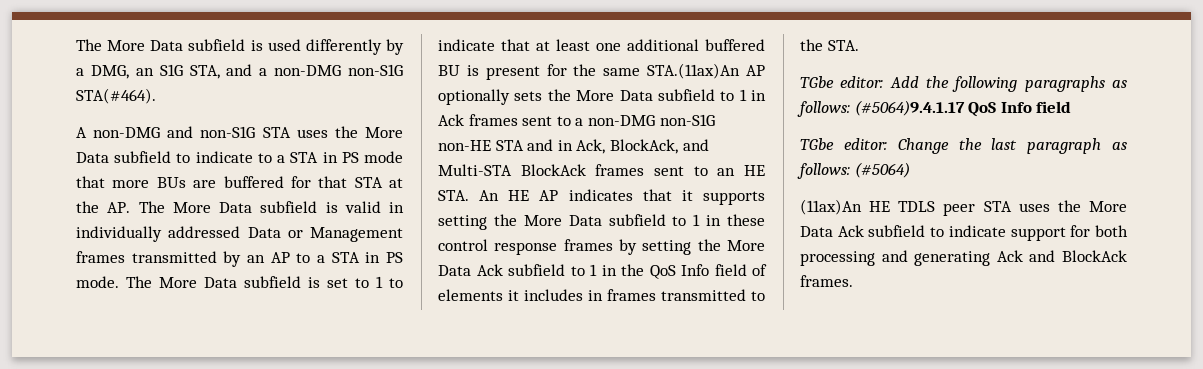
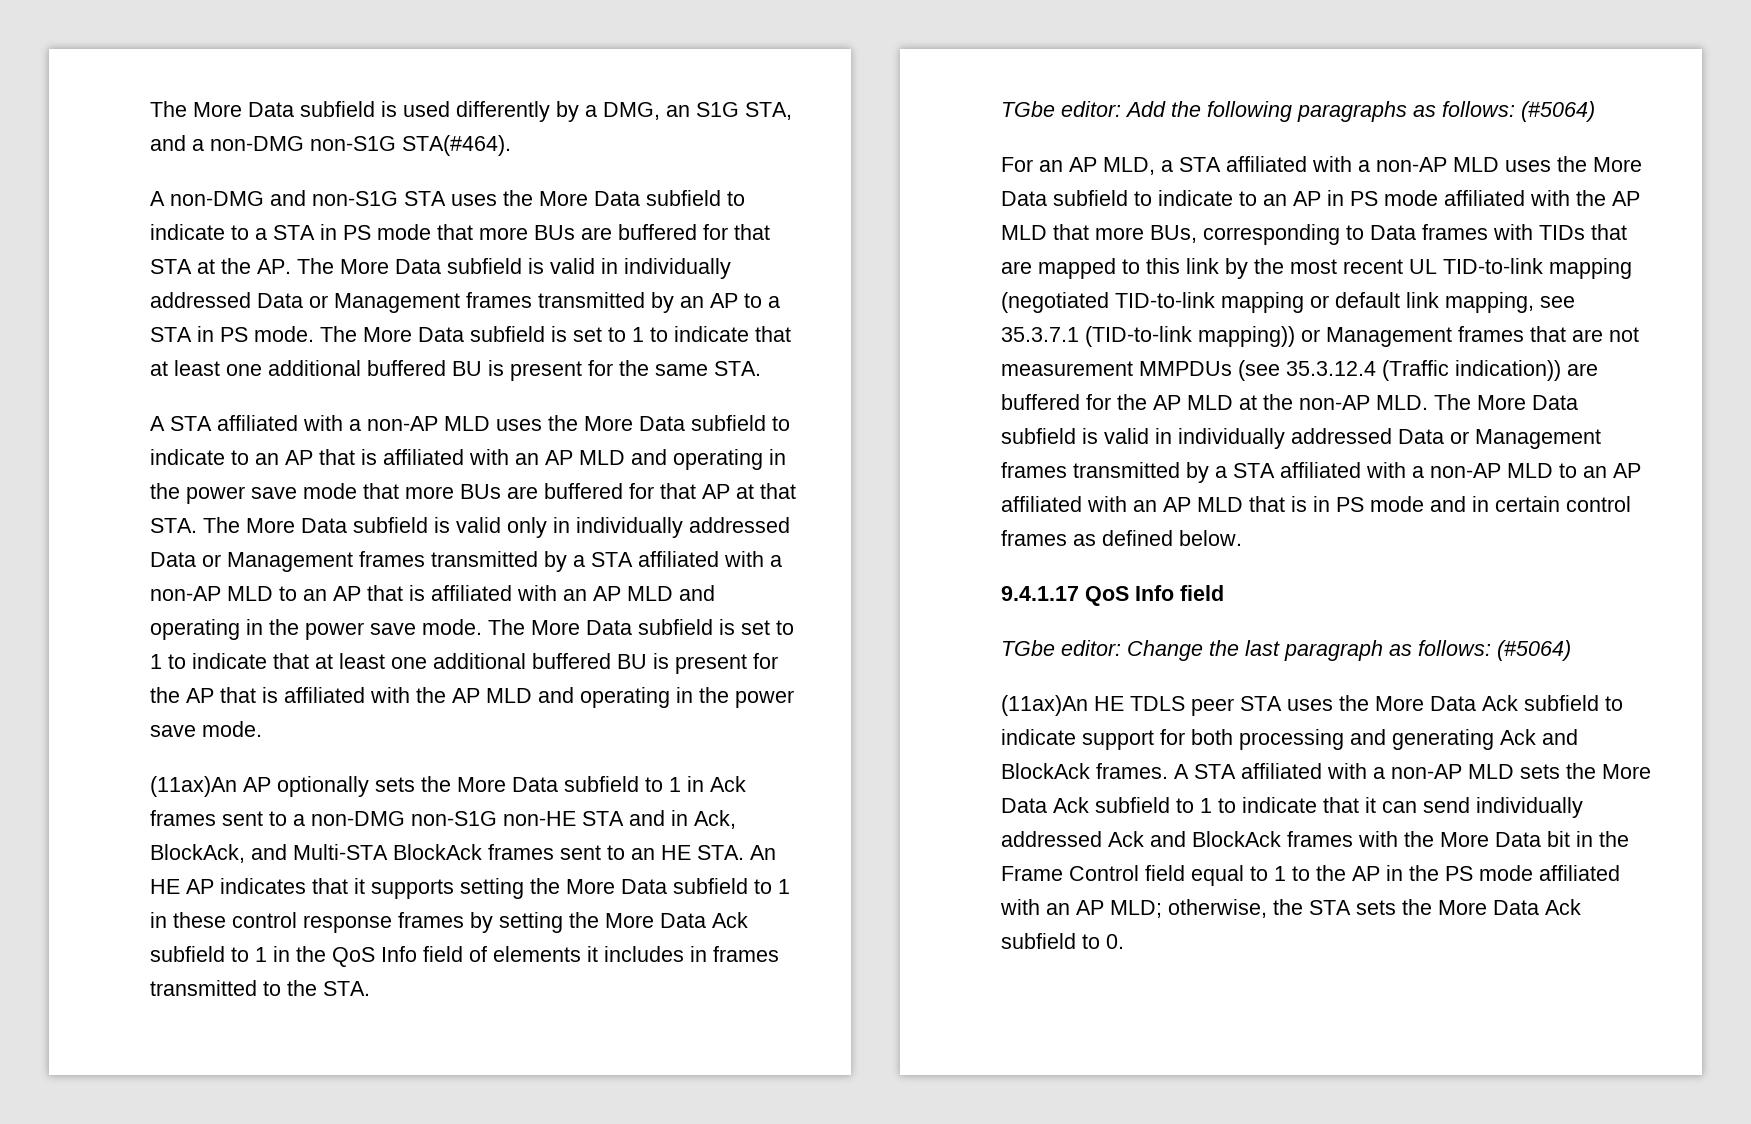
[647,63,741,79] STA.(11ax)An -> [714,361,761,376] [150,415,790,431] [150,449,786,470] [150,483,796,504] [150,517,790,538] [150,551,782,572] [150,585,715,601] [150,619,794,640] [150,653,778,674] [150,687,794,708] [150,721,262,737] [150,776,237,797] STA. // A STA affiliated with a non-AP MLD uses the More Data subfield to indicate to an AP that is affiliated with an AP MLD and operating in the power save mode that more BUs are buffered for that AP at that STA. The More Data subfield is valid only in individually addressed Data or Management frames transmitted by a STA affiliated with a non-AP MLD to an AP that is affiliated with an AP MLD and operating in the power save mode. The More Data subfield is set to 1 to indicate that at least one additional buffered BU is present for the AP that is affiliated with the AP MLD and operating in the power save mode. // (11ax)An
[854,100,965,116] (#5064)9.4.1.17 -> [1521,101,1595,122] [1001,156,1642,175] [1001,190,1640,206] [1001,224,1627,245] [1001,258,1632,279] [1001,292,1575,313] [1001,326,1639,347] [1001,360,1598,381] [1001,394,1578,410] [1001,428,1601,449] [1001,462,1641,483] [1001,496,1631,512] [1001,530,1242,546] [1001,586,1079,601] (#5064) // For an AP MLD, a STA affiliated with a non-AP MLD uses the More Data subfield to indicate to an AP in PS mode affiliated with the AP MLD that more BUs, corresponding to Data frames with TIDs that are mapped to this link by the most recent UL TID-to-link mapping (negotiated TID-to-link mapping or default link mapping, see 35.3.7.1 (TID-to-link mapping)) or Management frames that are not measurement MMPDUs (see 35.3.12.4 (Traffic indication)) are buffered for the AP MLD at the non-AP MLD. The More Data subfield is valid in individually addressed Data or Management frames transmitted by a STA affiliated with a non-AP MLD to an AP affiliated with an AP MLD that is in PS mode and in certain control frames as defined below. // 9.4.1.17
(853, 281) none -> [1174,763,1651,779] [1001,797,1583,818] [1001,831,1629,847] [1001,865,1620,886] [1000,899,1581,918] [1001,933,1124,949] A STA affiliated with a non-AP MLD sets the More Data Ack subfield to 1 to indicate that it can send individually addressed Ack and BlockAck frames with the More Data bit in the Frame Control field equal to 1 to the AP in the PS mode affiliated with an AP MLD; otherwise, the STA sets the More Data Ack subfield to 0.

